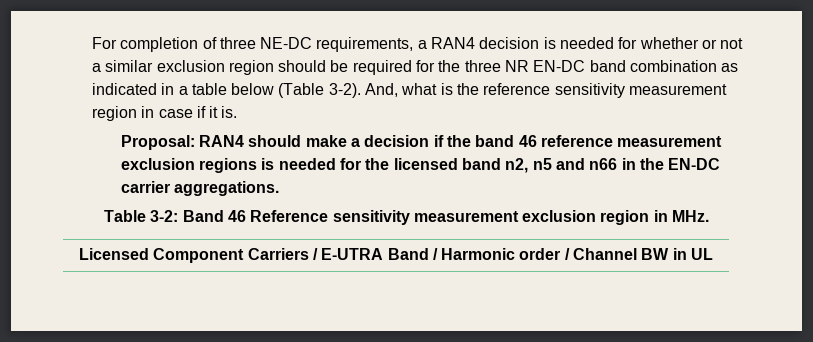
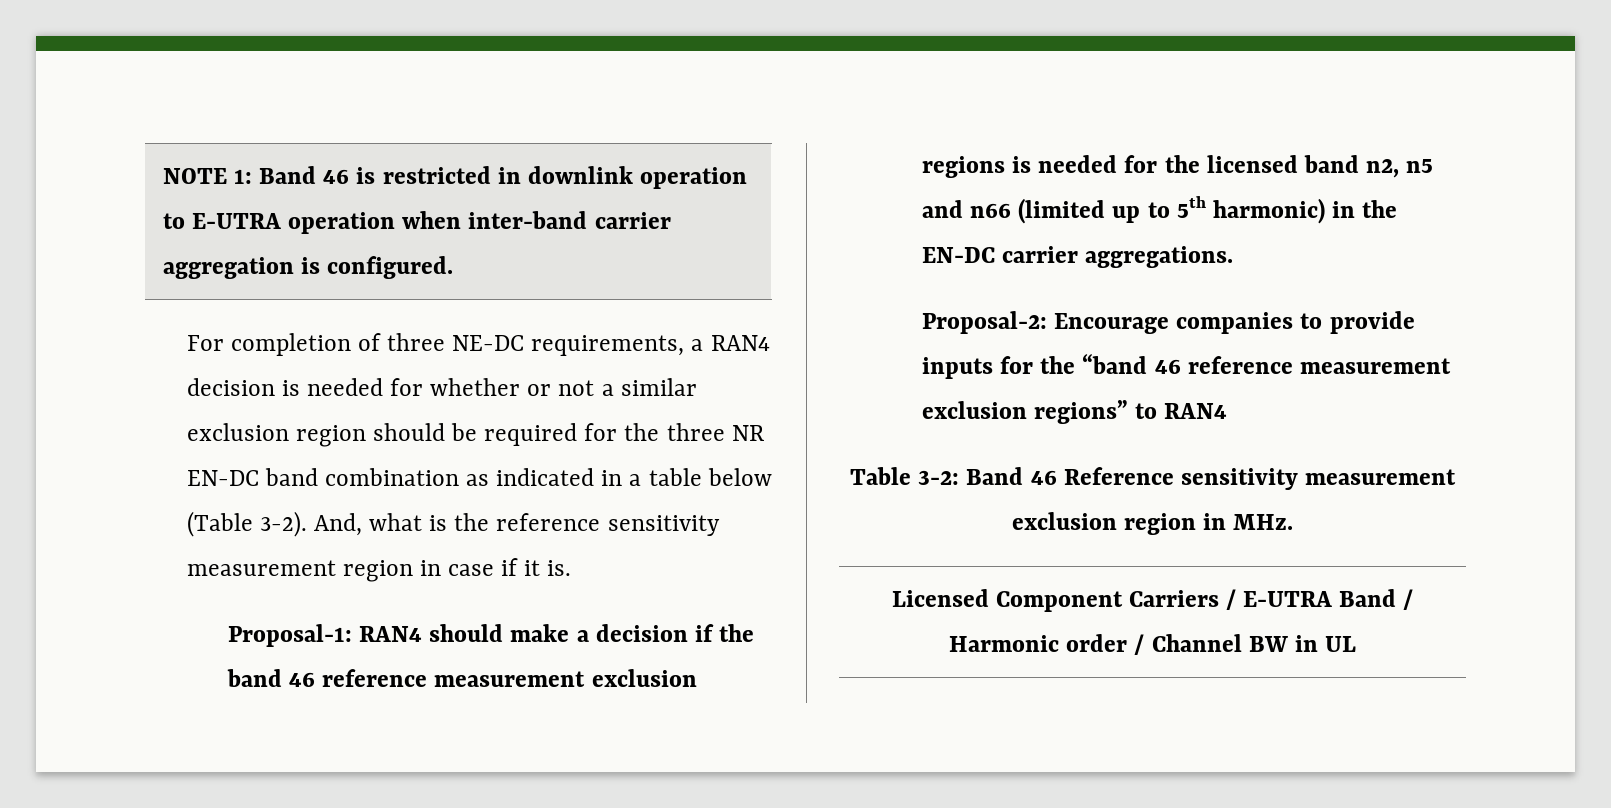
(91, 43) none -> [162,166,748,189] [162,211,671,234] [162,256,454,279] NOTE 1: Band 46 is restricted in downlink operation to E-UTRA operation when inter-band carrier aggregation is configured. //
[120,135,195,150] Proposal: -> [228,624,353,647] Proposal-1:
(618, 164) none -> [1018,196,1325,224] (limited up to 5th harmonic)
(280, 188) none -> [922,311,1415,334] [922,354,1451,379] [922,400,1228,424] // Proposal-2: Encourage companies to provide inputs for the “band 46 reference measurement exclusion regions” to RAN4

